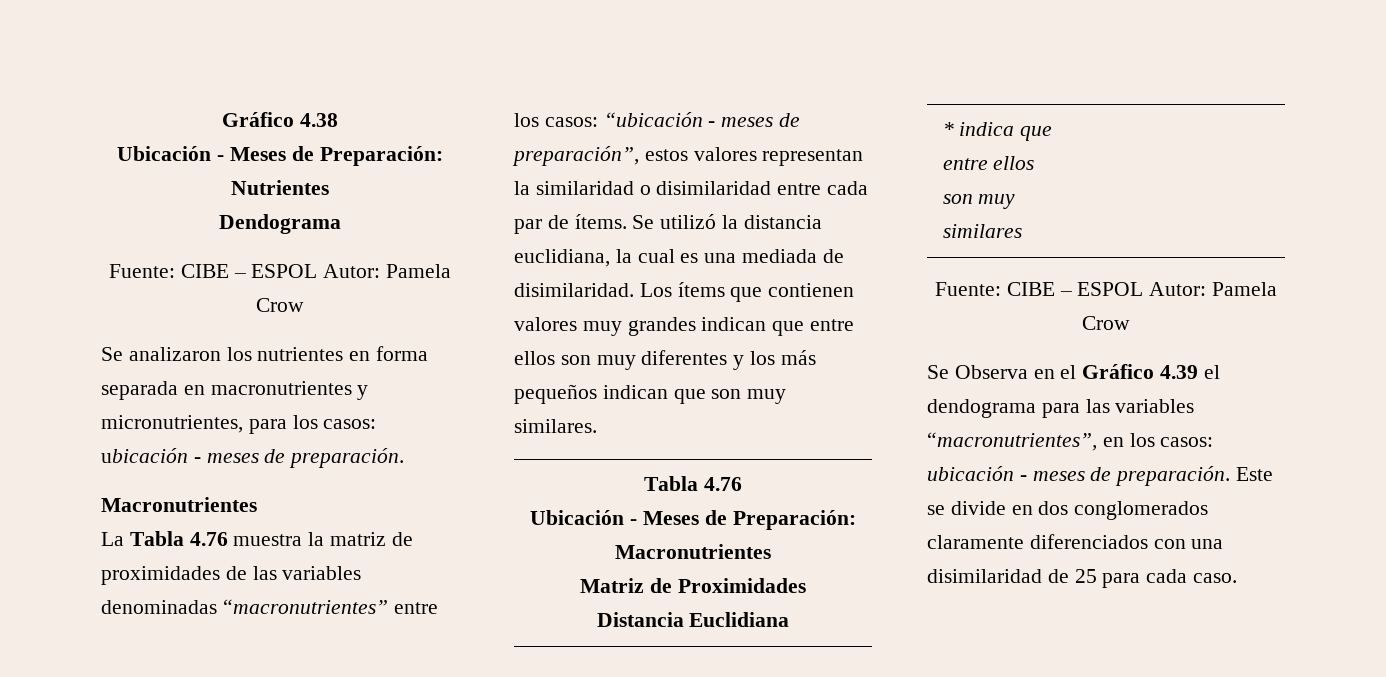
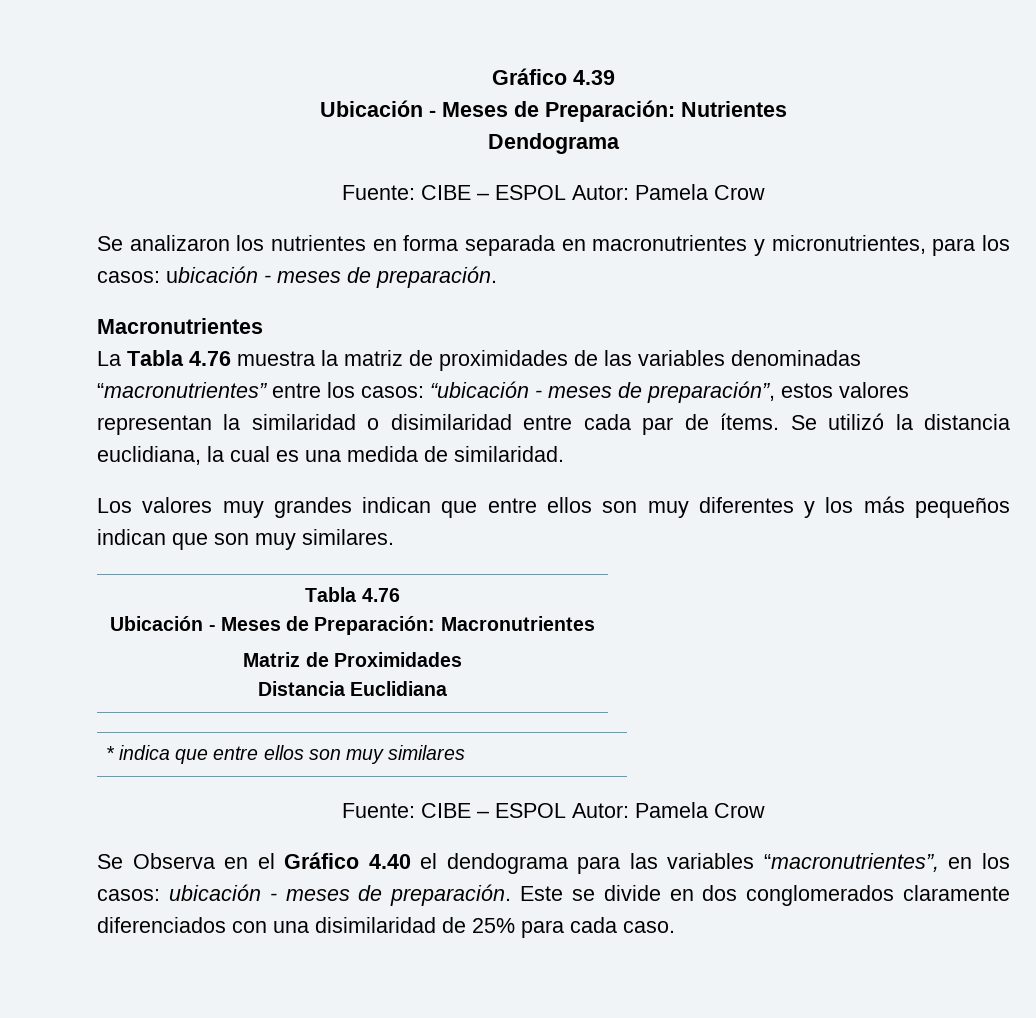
[222,112,338,127] Gráfico 4.38 -> [492,68,615,85] Gráfico 4.39
[742,249,844,263] [514,282,855,302] mediada de disimilaridad. Los ítems que contienen -> [347,446,564,462] [97,498,132,513] medida de similaridad. // Los
[1160,365,1199,379] 4.39 -> [368,854,411,869] 4.40
[1074,569,1097,583] 25 -> [472,918,515,933] 25%

